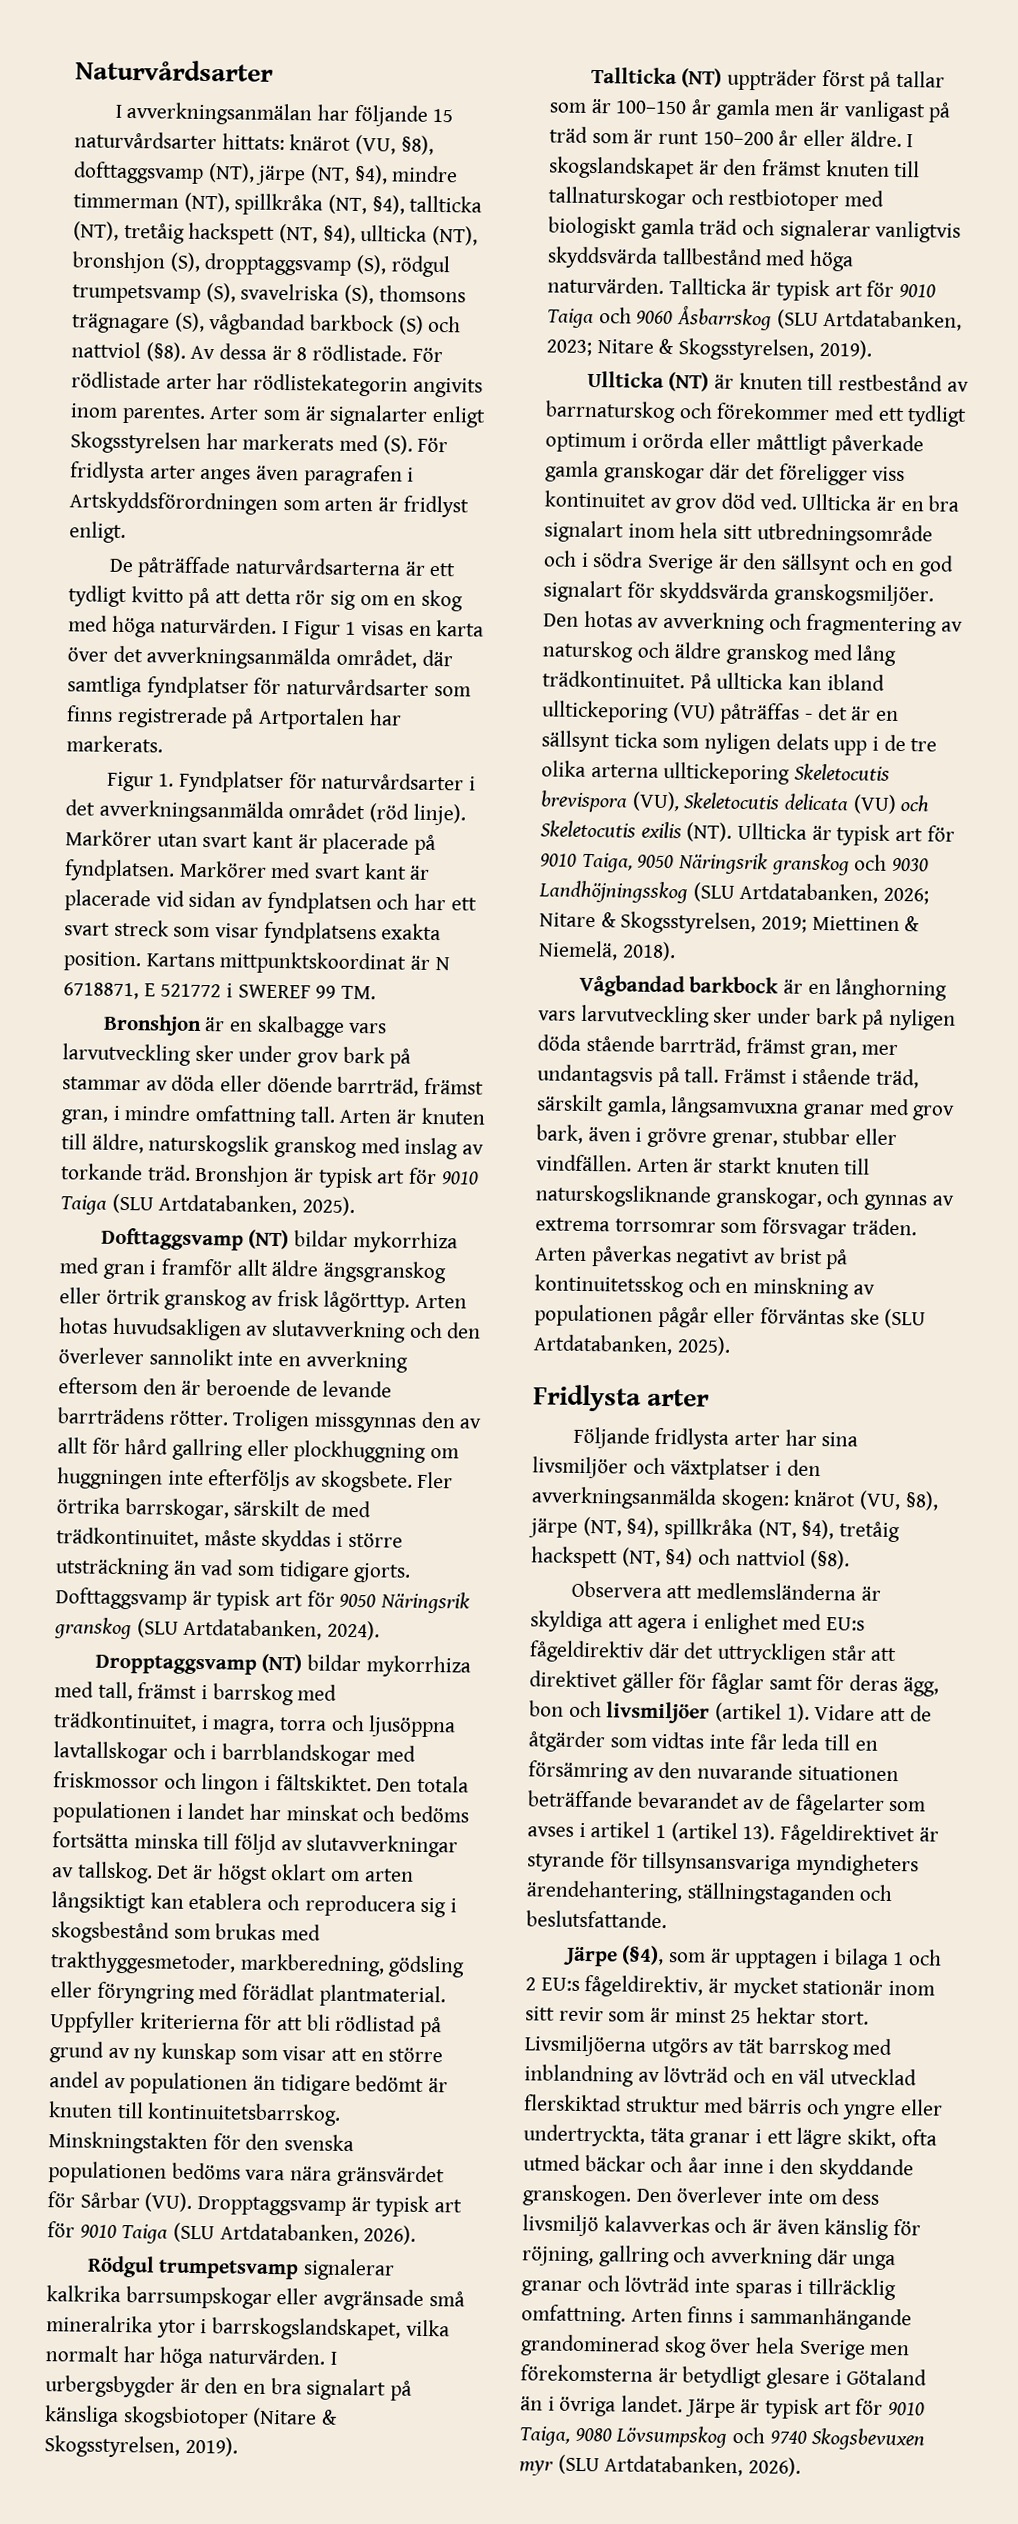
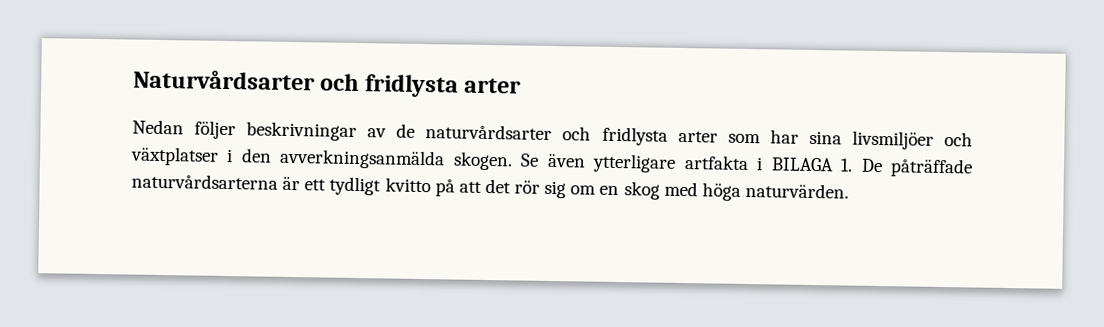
[114,101,454,127] [74,131,434,155] [73,161,459,186] [73,192,483,216] [73,221,479,246] [72,251,450,278] [72,283,466,305] [71,312,462,336] [71,341,443,363] [71,371,483,398] [70,403,487,428] [70,431,449,455] [70,461,415,487] [69,491,469,518] [69,521,126,543] // I avverkningsanmälan har följande 15 naturvårdsarter hittats: knärot (VU, §8), dofttaggsvamp (NT), järpe (NT, §4), mindre timmerman (NT), spillkråka (NT, §4), tallticka (NT), tretåig hackspett (NT, §4), ullticka (NT), bronshjon (S), dropptaggsvamp (S), rödgul trumpetsvamp (S), svavelriska (S), thomsons trägnagare (S), vågbandad barkbock (S) och nattviol (§8). Av dessa är 8 rödlistade. För rödlistade arter har rödlistekategorin angivits inom parentes. Arter som är signalarter enligt Skogsstyrelsen har markerats med (S). För fridlysta arter anges även paragrafen i Artskyddsförordningen som arten är fridlyst enligt. // -> [320,73,522,98] [132,119,974,150] [130,146,854,173] och fridlysta arter // Nedan följer beskrivningar av de naturvårdsarter och fridlysta arter som har sina livsmiljöer och växtplatser i den avverkningsanmälda skogen. Se även ytterligare artfakta i BILAGA 1.
[244,587,291,605] detta -> [484,178,511,194] det
[282,620,485,640] [67,645,453,670] [67,675,471,699] [66,705,402,731] [66,735,163,753] [106,770,476,794] [65,799,466,826] [65,829,437,856] [64,859,431,882] [64,889,477,915] [64,919,442,945] [63,951,450,975] [63,982,377,1000] [102,1013,388,1038] [62,1043,412,1069] [62,1074,485,1097] [61,1104,485,1128] [61,1133,485,1160] [61,1163,479,1189] [60,1193,356,1217] [100,1227,458,1254] [59,1257,447,1284] [59,1287,468,1313] [59,1317,482,1343] [58,1347,408,1373] [58,1377,393,1398] [57,1407,482,1433] [57,1437,460,1463] [57,1467,454,1493] [56,1497,371,1521] [56,1527,403,1552] [55,1557,412,1583] [55,1587,471,1614] [54,1617,381,1641] [94,1653,471,1678] [54,1681,338,1706] [53,1711,457,1738] [53,1741,416,1767] [53,1771,470,1795] [52,1801,470,1824] [52,1831,459,1858] [52,1861,414,1885] [51,1891,458,1918] [51,1921,322,1944] [50,1951,466,1978] [50,1981,446,2008] [50,2011,443,2038] [49,2041,444,2065] [49,2071,449,2097] [48,2101,342,2126] [48,2131,355,2155] [48,2161,445,2188] [47,2191,463,2218] [47,2221,417,2245] [86,2255,395,2281] [46,2285,465,2311] [46,2315,450,2341] [45,2345,337,2369] [45,2375,413,2401] [44,2405,339,2429] [44,2435,238,2458] [590,66,945,92] [549,98,952,123] [549,126,914,148] [549,156,921,180] [548,186,885,212] [548,216,962,243] [547,246,855,272] [547,276,937,302] [547,305,963,331] [546,338,872,361] [586,370,969,392] [545,400,968,427] [545,431,925,457] [545,460,906,486] [544,490,960,514] [544,520,933,547] [543,550,955,577] [543,580,935,607] [543,610,964,637] [542,640,898,666] [542,670,885,691] [541,700,900,725] [541,730,938,756] [541,760,891,785] [540,790,931,814] [540,820,955,846] [540,852,930,876] [538,880,930,905] [539,911,921,935] [538,940,676,962] [578,974,948,1001] [538,1004,957,1031] [537,1034,899,1060] [537,1064,920,1089] [536,1094,956,1121] [536,1124,898,1149] [536,1154,871,1175] [535,1184,954,1211] [535,1217,917,1240] [535,1245,849,1270] [534,1274,875,1300] [534,1304,927,1329] [533,1334,731,1356] [533,1384,711,1412] [572,1426,859,1450] [532,1456,821,1481] [531,1486,939,1511] [528,1516,901,1543] [531,1546,851,1570] [570,1580,881,1601] [530,1610,866,1635] [529,1640,898,1666] [529,1670,939,1697] [529,1700,932,1724] [528,1730,878,1753] [528,1760,899,1783] [527,1790,927,1816] [527,1821,939,1847] [527,1850,920,1877] [526,1880,893,1906] [526,1910,667,1929] [562,1945,942,1970] [525,1975,936,1999] [525,2006,869,2025] [524,2034,893,2060] [524,2064,918,2087] [524,2094,944,2121] [523,2124,937,2150] [523,2154,914,2181] [522,2184,881,2207] [522,2214,922,2240] [522,2245,897,2271] [521,2275,897,2301] [521,2304,912,2331] [520,2334,911,2360] [520,2364,928,2390] [520,2395,926,2420] [519,2425,926,2451] [519,2454,802,2477] I Figur 1 visas en karta över det avverkningsanmälda området, där samtliga fyndplatser för naturvårdsarter som finns registrerade på Artportalen har markerats. // Figur 1. Fyndplatser för naturvårdsarter i det avverkningsanmälda området (röd linje). Markörer utan svart kant är placerade på fyndplatsen. Markörer med svart kant är placerade vid sidan av fyndplatsen och har ett svart streck som visar fyndplatsens exakta position. Kartans mittpunktskoordinat är N 6718871, E 521772 i SWEREF 99 TM. // Bronshjon är en skalbagge vars larvutveckling sker under grov bark på stammar av döda eller döende barrträd, främst gran, i mindre omfattning tall. Arten är knuten till äldre, naturskogslik granskog med inslag av torkande träd. Bronshjon är typisk art för 9010 Taiga (SLU Artdatabanken, 2025). // Dofttaggsvamp (NT) bildar mykorrhiza med gran i framför allt äldre ängsgranskog eller örtrik granskog av frisk lågörttyp. Arten hotas huvudsakligen av slutavverkning och den överlever sannolikt inte en avverkning eftersom den är beroende de levande barrträdens rötter. Troligen missgynnas den av allt för hård gallring eller plockhuggning om huggningen inte efterföljs av skogsbete. Fler örtrika barrskogar, särskilt de med trädkontinuitet, måste skyddas i större utsträckning än vad som tidigare gjorts. Dofttaggsvamp är typisk art för 9050 Näringsrik granskog (SLU Artdatabanken, 2024). // Dropptaggsvamp (NT) bildar mykorrhiza med tall, främst i barrskog med trädkontinuitet, i magra, torra och ljusöppna lavtallskogar och i barrblandskogar med friskmossor och lingon i fältskiktet. Den totala populationen i landet har minskat och bedöms fortsätta minska till följd av slutavverkningar av tallskog. Det är högst oklart om arten långsiktigt kan etablera och reproducera sig i skogsbestånd som brukas med trakthyggesmetoder, markberedning, gödsling eller föryngring med förädlat plantmaterial. Uppfyller kriterierna för att bli rödlistad på grund av ny kunskap som visar att en större andel av populationen än tidigare bedömt är knuten till kontinuitetsbarrskog. Minskningstakten för den svenska populationen bedöms vara nära gränsvärdet för Sårbar (VU). Dropptaggsvamp är typisk art för 9010 Taiga (SLU Artdatabanken, 2026). // Rödgul trumpetsvamp signalerar kalkrika barrsumpskogar eller avgränsade små mineralrika ytor i barrskogslandskapet, vilka normalt har höga naturvärden. I urbergsbygder är den en bra signalart på känsliga skogsbiotoper (Nitare & Skogsstyrelsen, 2019). // Tallticka (NT) uppträder först på tallar som är 100–150 år gamla men är vanligast på träd som är runt 150–200 år eller äldre. I skogslandskapet är den främst knuten till tallnaturskogar och restbiotoper med biologiskt gamla träd och signalerar vanligtvis skyddsvärda tallbestånd med höga naturvärden. Tallticka är typisk art för 9010 Taiga och 9060 Åsbarrskog (SLU Artdatabanken, 2023; Nitare & Skogsstyrelsen, 2019). // Ullticka (NT) är knuten till restbestånd av barrnaturskog och förekommer med ett tydligt optimum i orörda eller måttligt påverkade gamla granskogar där det föreligger viss kontinuitet av grov död ved. Ullticka är en bra signalart inom hela sitt utbredningsområde och i södra Sverige är den sällsynt och en god signalart för skyddsvärda granskogsmiljöer. Den hotas av avverkning och fragmentering av naturskog och äldre granskog med lång trädkontinuitet. På ullticka kan ibland ulltickeporing (VU) påträffas - det är en sällsynt ticka som nyligen delats upp i de tre olika arterna ulltickeporing Skeletocutis brevispora (VU), Skeletocutis delicata (VU) och Skeletocutis exilis (NT). Ullticka är typisk art för 9010 Taiga, 9050 Näringsrik granskog och 9030 Landhöjningsskog (SLU Artdatabanken, 2026; Nitare & Skogsstyrelsen, 2019; Miettinen & Niemelä, 2018). // Vågbandad barkbock är en långhorning vars larvutveckling sker under bark på nyligen döda stående barrträd, främst gran, mer undantagsvis på tall. Främst i stående träd, särskilt gamla, långsamvuxna granar med grov bark, även i grövre grenar, stubbar eller vindfällen. Arten är starkt knuten till naturskogsliknande granskogar, och gynnas av extrema torrsomrar som försvagar träden. Arten påverkas negativt av brist på kontinuitetsskog och en minskning av populationen pågår eller förväntas ske (SLU Artdatabanken, 2025). // Fridlysta arter // Följande fridlysta arter har sina livsmiljöer och växtplatser i den avverkningsanmälda skogen: knärot (VU, §8), järpe (NT, §4), spillkråka (NT, §4), tretåig hackspett (NT, §4) och nattviol (§8). // Observera att medlemsländerna är skyldiga att agera i enlighet med EU:s fågeldirektiv där det uttryckligen står att direktivet gäller för fåglar samt för deras ägg, bon och livsmiljöer (artikel 1). Vidare att de åtgärder som vidtas inte får leda till en försämring av den nuvarande situationen beträffande bevarandet av de fågelarter som avses i artikel 1 (artikel 13). Fågeldirektivet är styrande för tillsynsansvariga myndigheters ärendehantering, ställningstaganden och beslutsfattande. // Järpe (§4), som är upptagen i bilaga 1 och 2 EU:s fågeldirektiv, är mycket stationär inom sitt revir som är minst 25 hektar stort. Livsmiljöerna utgörs av tät barrskog med inblandning av lövträd och en väl utvecklad flerskiktad struktur med bärris och yngre eller undertryckta, täta granar i ett lägre skikt, ofta utmed bäckar och åar inne i den skyddande granskogen. Den överlever inte om dess livsmiljö kalavverkas och är även känslig för röjning, gallring och avverkning där unga granar och lövträd inte sparas i tillräcklig omfattning. Arten finns i sammanhängande grandominerad skog över hela Sverige men förekomsterna är betydligt glesare i Götaland än i övriga landet. Järpe är typisk art för 9010 Taiga, 9080 Lövsumpskog och 9740 Skogsbevuxen myr (SLU Artdatabanken, 2026). -> (849, 190) none

